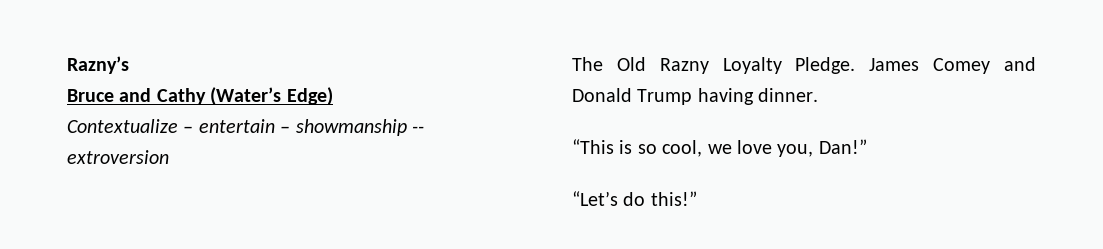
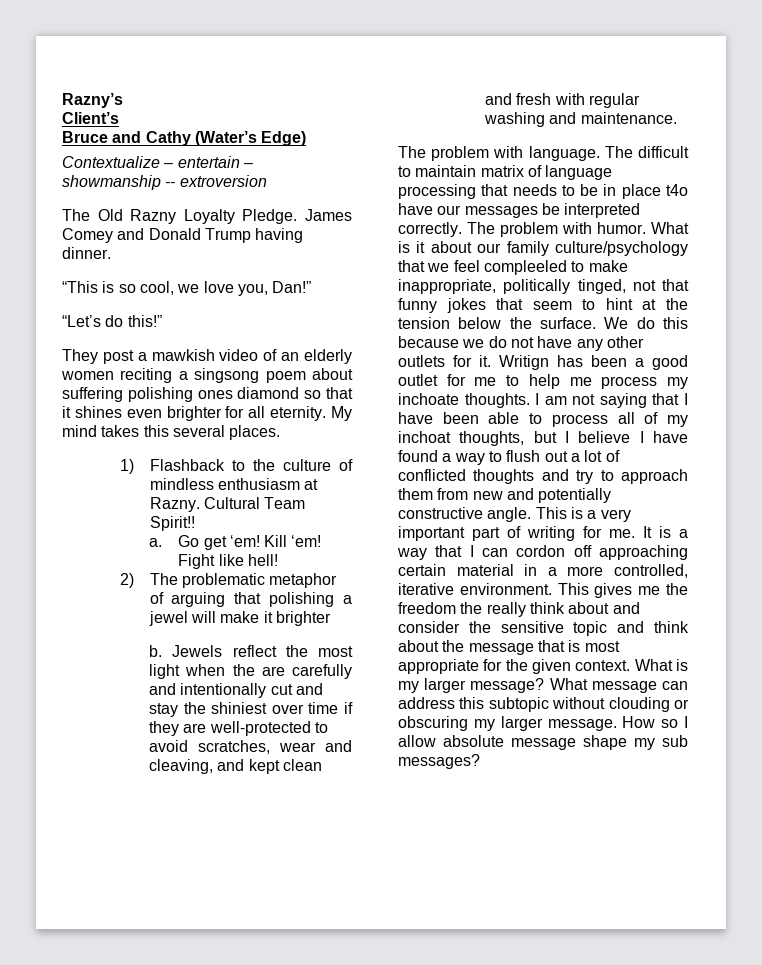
(129, 65) none -> [62,112,119,124] // Client’s
(697, 198) none -> [62,349,352,364] [61,368,353,383] [62,387,354,402] [62,406,352,421] [62,425,281,440] [120,459,353,474] [149,478,319,490] [149,497,306,512] [149,516,195,531] [149,535,322,550] [178,554,278,569] [120,573,338,588] [149,592,352,607] [148,611,331,626] [149,645,353,657] [149,664,352,679] [149,683,323,698] [149,702,353,717] [149,721,328,736] [149,740,352,754] [149,759,322,774] [485,93,640,108] [484,112,677,127] [398,146,689,161] [398,165,613,180] [398,184,688,199] [398,203,641,218] [398,222,689,237] [398,241,688,256] [398,260,628,275] [398,279,689,294] [398,298,688,313] [398,317,688,329] [398,336,644,351] [398,355,688,370] [398,374,688,389] [398,393,688,408] [398,412,688,427] [398,431,688,446] [398,450,620,465] [398,469,688,484] [398,488,612,503] [398,507,631,522] [398,526,688,541] [397,545,688,560] [398,564,688,578] [398,583,688,598] [398,602,640,617] [398,621,689,636] [398,640,620,655] [398,659,688,674] [398,678,688,693] [398,697,689,712] [398,716,688,731] [398,735,688,750] [398,754,480,769] // They post a mawkish video of an elderly women reciting a singsong poem about suffering polishing ones diamond so that it shines even brighter for all eternity. My mind takes this several places. // 1) Flashback to the culture of mindless enthusiasm at Razny. Cultural Team Spirit!! // a. Go get ‘em! Kill ‘em! Fight like hell! // 2) The problematic metaphor of arguing that polishing a jewel will make it brighter // b. Jewels reflect the most light when the are carefully and intentionally cut and stay the shiniest over time if they are well-protected to avoid scratches, wear and cleaving, and kept clean and fresh with regular washing and maintenance. // The problem with language. The difficult to maintain matrix of language processing that needs to be in place t4o have our messages be interpreted correctly. The problem with humor. What is it about our family culture/psychology that we feel compleeled to make inappropriate, politically tinged, not that funny jokes that seem to hint at the tension below the surface. We do this because we do not have any other outlets for it. Writign has been a good outlet for me to help me process my inchoate thoughts. I am not saying that I have been able to process all of my inchoat thoughts, but I believe I have found a way to flush out a lot of conflicted thoughts and try to approach them from new and potentially constructive angle. This is a very important part of writing for me. It is a way that I can cordon off approaching certain material in a more controlled, iterative environment. This gives me the freedom the really think about and consider the sensitive topic and think about the message that is most appropriate for the given context. What is my larger message? What message can address this subtopic without clouding or obscuring my larger message. How so I allow absolute message shape my sub messages?

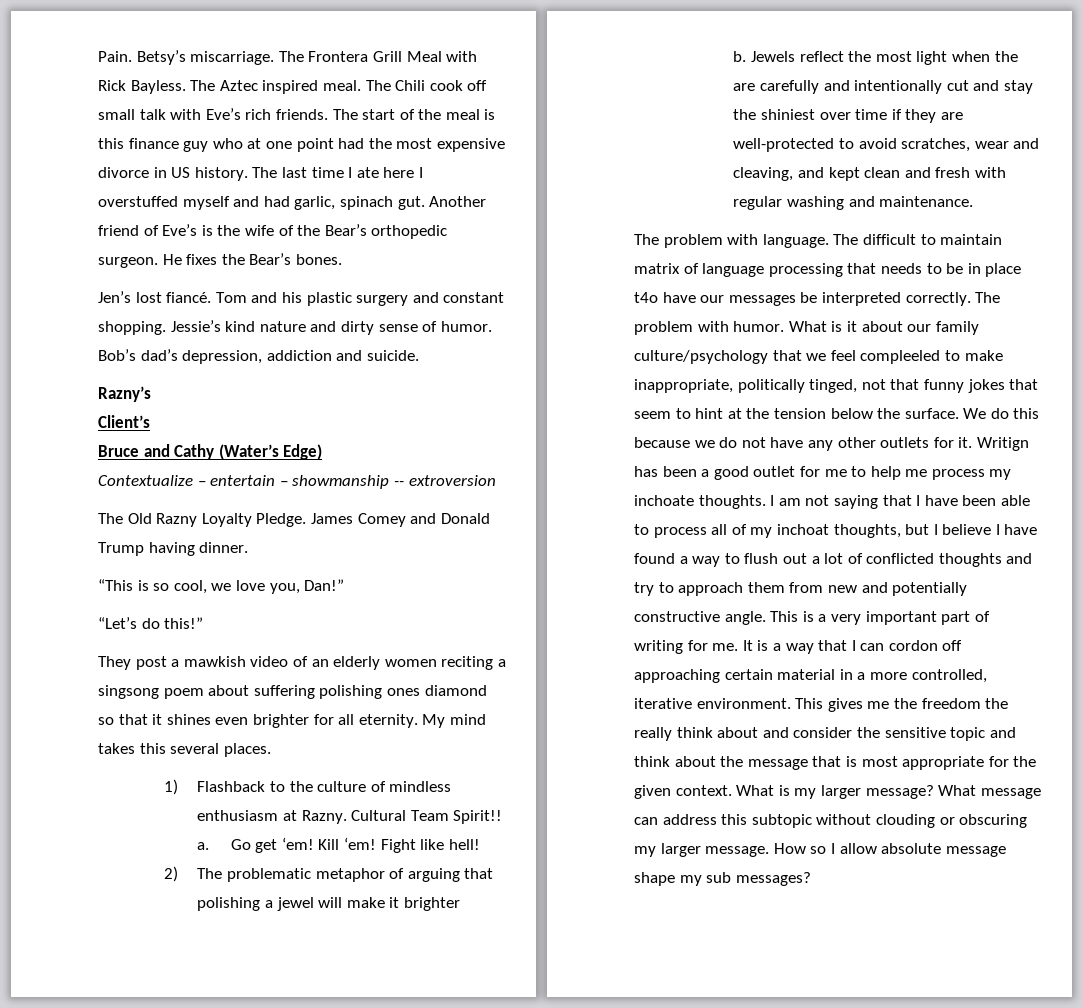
(62, 100) none -> [98,50,478,65] [98,80,488,94] [98,108,496,120] [98,138,505,152] [98,167,423,181] [98,196,487,210] [98,224,448,239] [98,253,342,268] [98,291,505,306] [98,320,492,335] [98,349,419,364] Pain. Betsy’s miscarriage. The Frontera Grill Meal with Rick Bayless. The Aztec inspired meal. The Chili cook off small talk with Eve’s rich friends. The start of the meal is this finance guy who at one point had the most expensive divorce in US history. The last time I ate here I overstuffed myself and had garlic, spinach gut. Another friend of Eve’s is the wife of the Bear’s orthopedic surgeon. He fixes the Bear’s bones. // Jen’s lost fiancé. Tom and his plastic surgery and constant shopping. Jessie’s kind nature and dirty sense of humor. Bob’s dad’s depression, addiction and suicide. //

